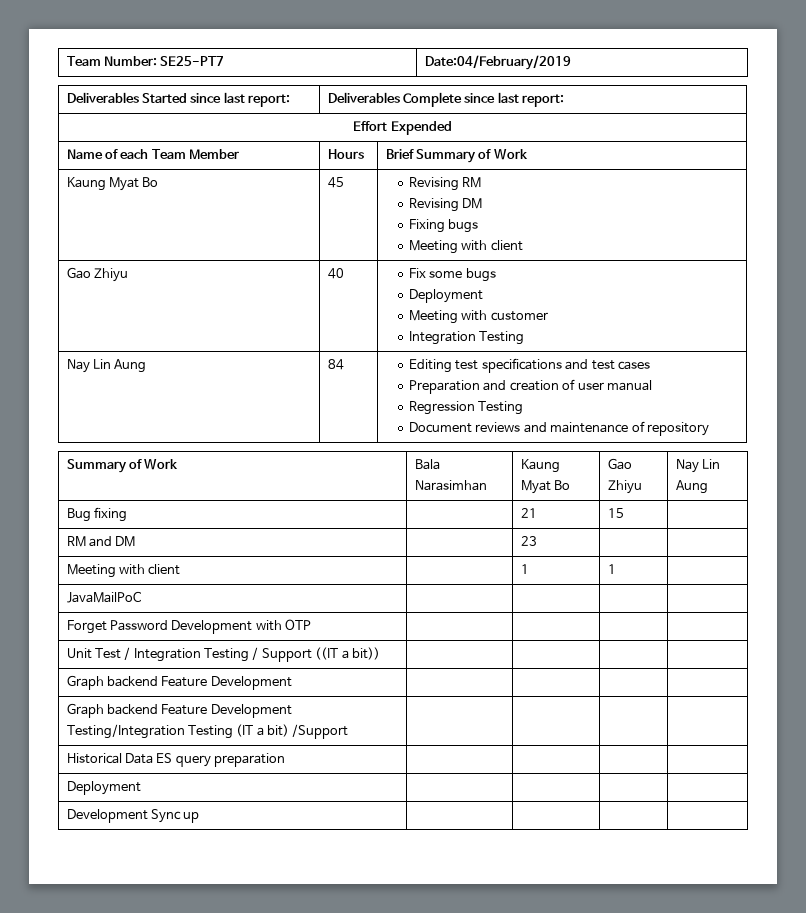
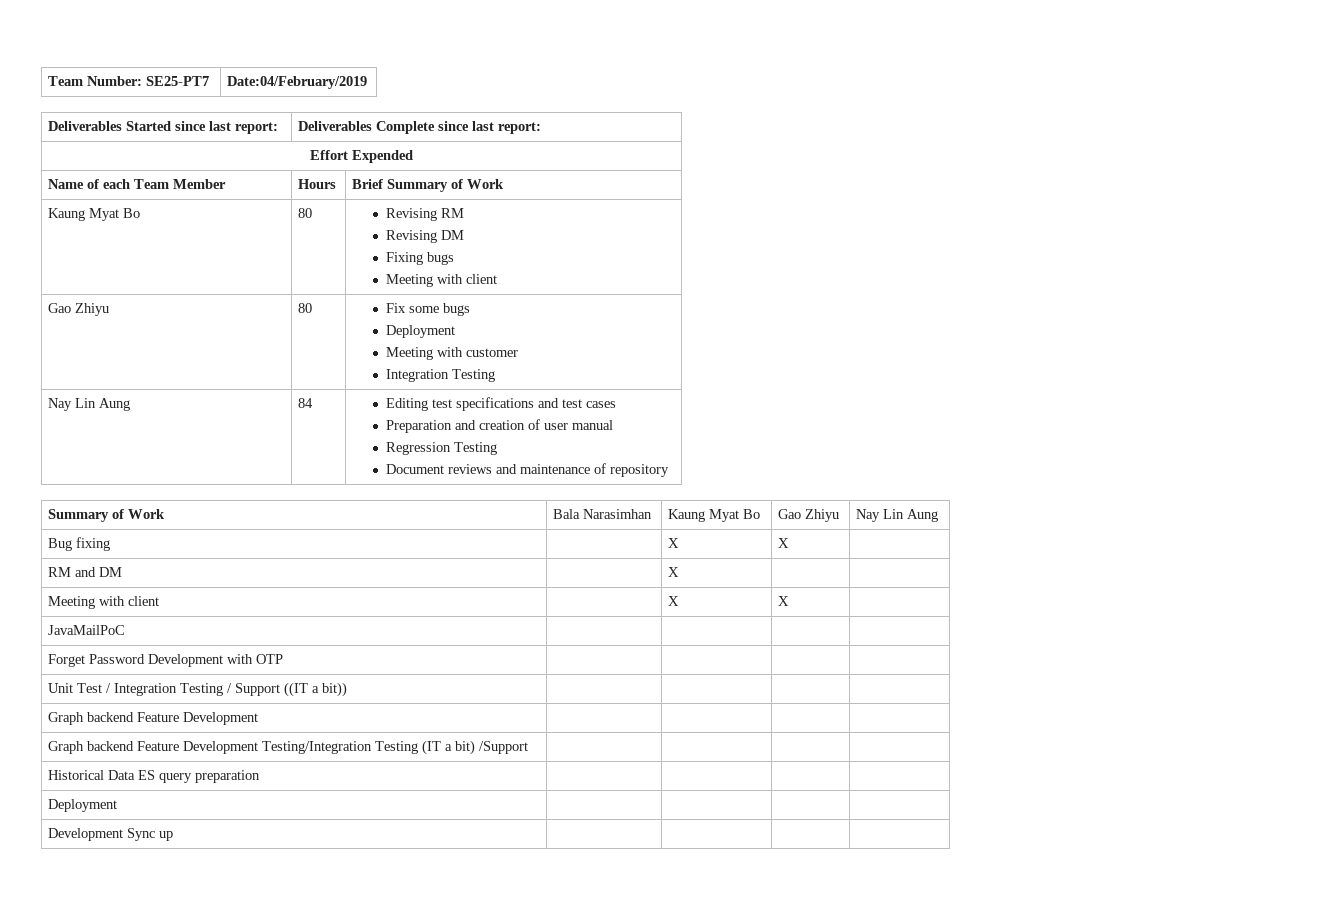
[327,177,344,188] 45 -> [298,208,313,218] 80
[327,268,344,279] 40 -> [298,303,313,313] 80
[520,508,537,518] [607,508,624,518] 21 | 15 -> [668,538,680,548] [778,538,790,548] X | X
[520,536,537,546] 23 -> [668,567,680,577] X
[520,564,529,574] [607,564,616,574] 1 | 1 -> [668,596,680,606] [778,596,790,606] X | X

